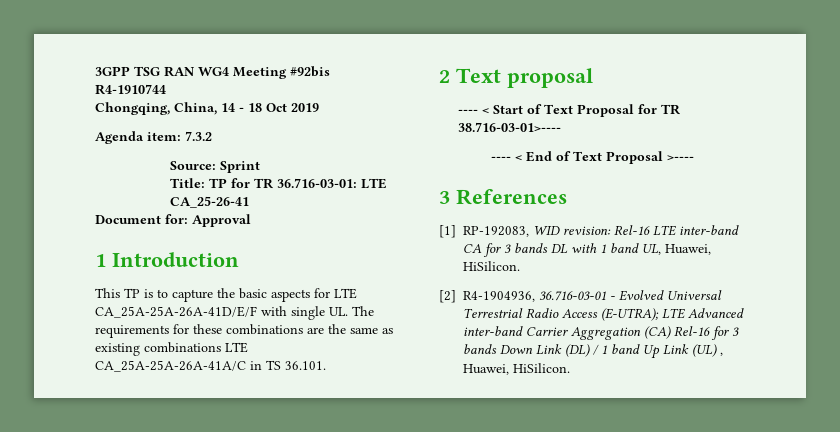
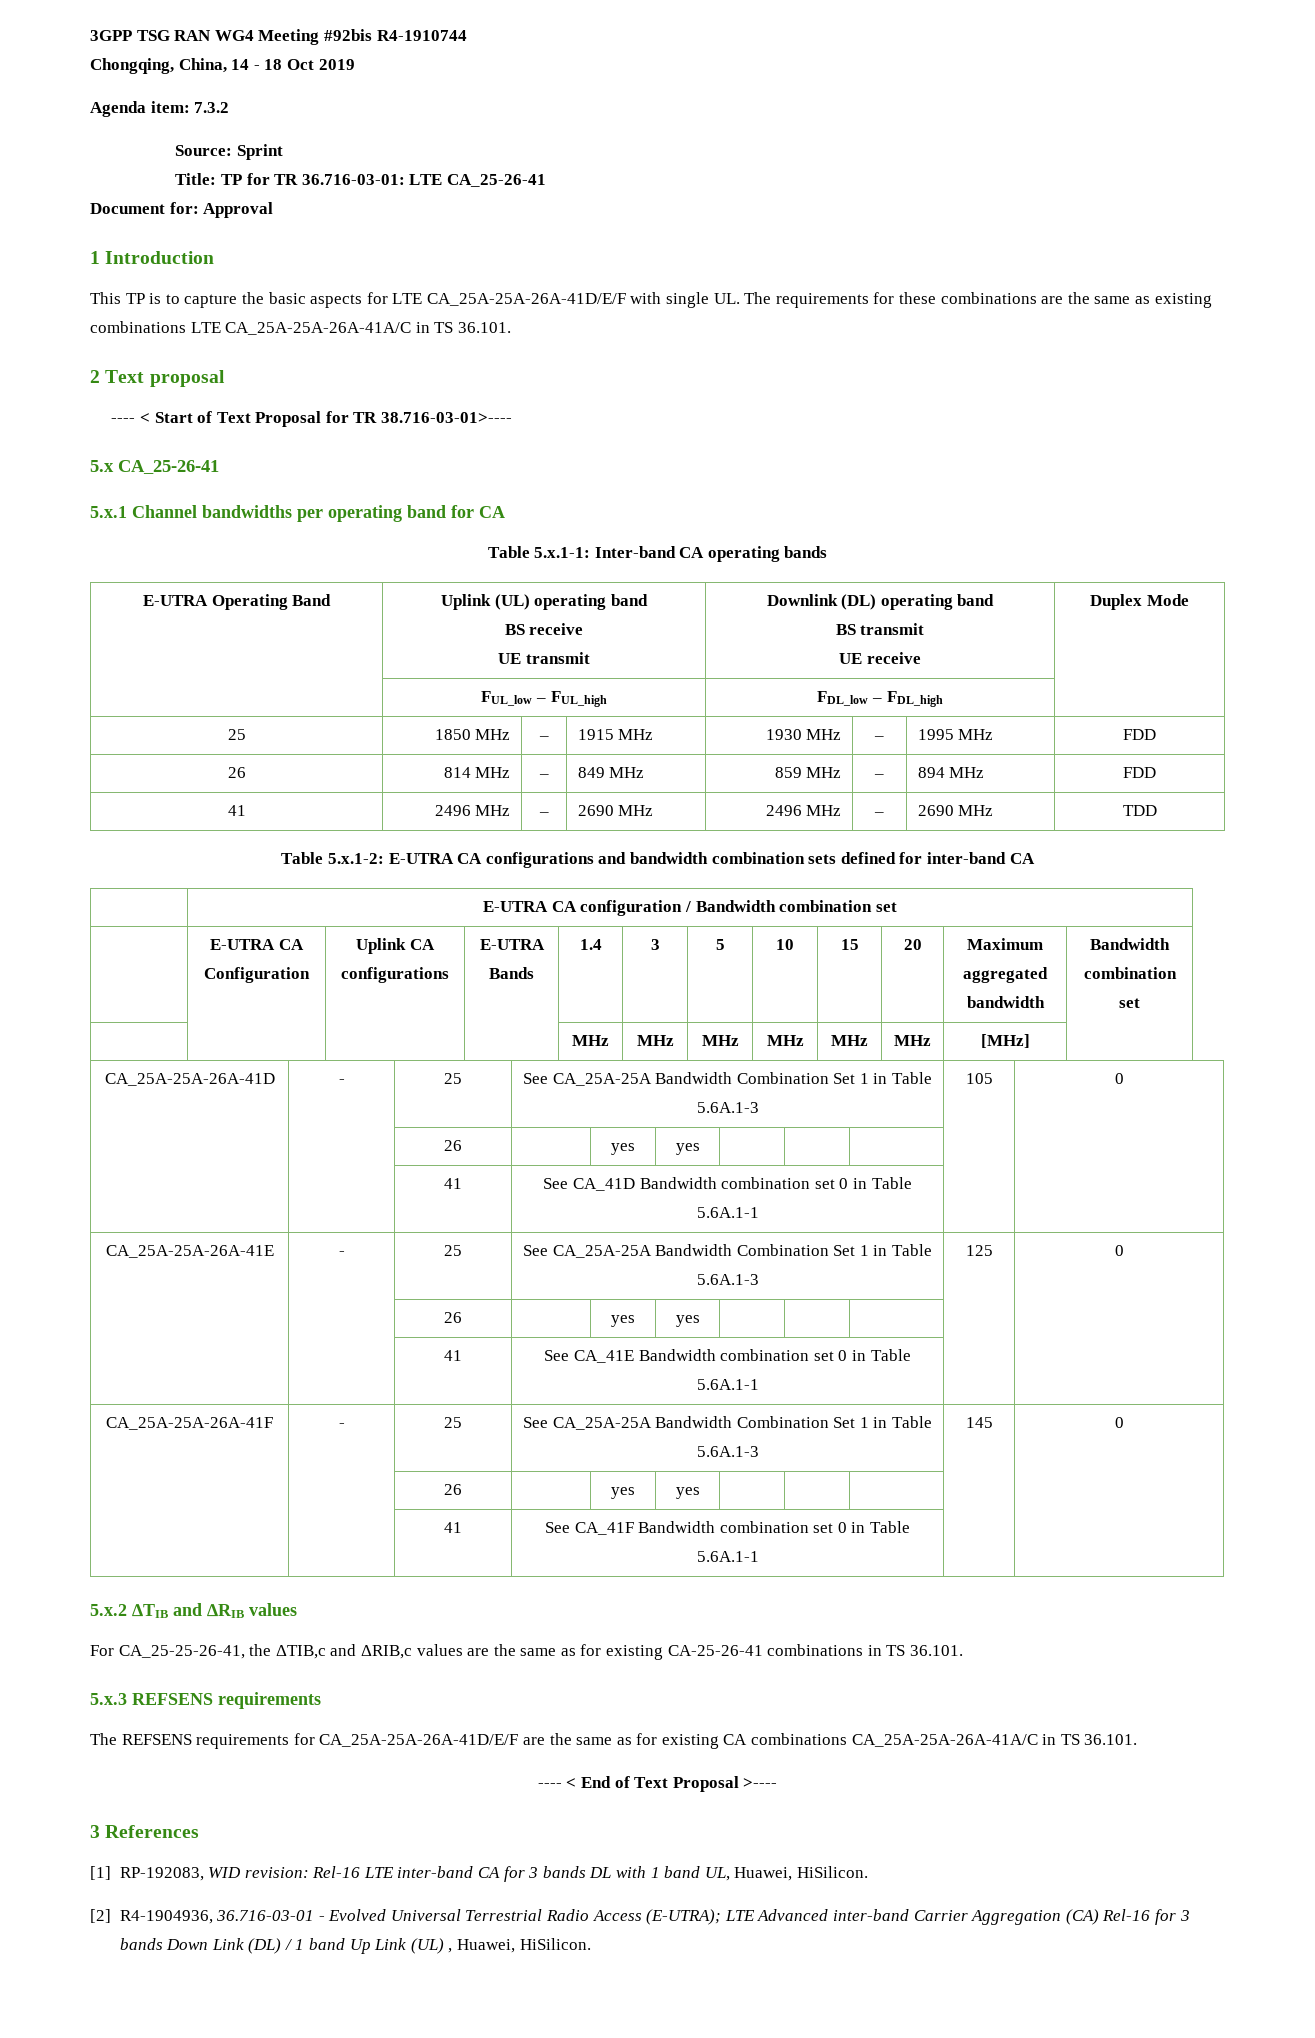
(561, 127) none -> [90,460,219,474] [90,505,505,522] [487,546,828,562] [142,594,332,610] [441,594,648,610] [504,623,584,635] [498,652,590,664] [766,594,995,610] [835,623,925,635] [839,652,921,664] [1090,594,1189,610] [481,691,607,707] [817,691,943,707] [227,729,246,740] [434,729,511,740] [538,736,549,740] [577,729,654,740] [765,729,842,740] [874,736,884,740] [917,729,994,740] [1123,729,1156,740] [227,767,246,778] [443,767,511,778] [538,774,549,778] [577,767,645,778] [774,767,842,778] [874,774,884,778] [917,767,985,778] [1123,767,1156,778] [227,805,246,816] [434,805,511,816] [538,812,549,816] [577,805,654,816] [765,805,842,816] [874,812,884,816] [917,805,994,816] [1122,805,1157,816] [281,852,1035,868] [483,900,897,916] [210,939,304,950] [204,967,310,983] [356,938,435,954] [341,967,449,983] [479,939,545,950] [489,967,534,979] [579,939,602,950] [650,939,660,950] [715,939,725,950] [776,939,794,950] [840,939,859,950] [903,939,922,950] [967,938,1043,950] [963,967,1048,983] [966,996,1045,1008] [1090,938,1170,950] [1083,967,1177,979] [1119,998,1140,1008] [572,1035,609,1046] [636,1035,674,1046] [701,1035,739,1046] [766,1035,804,1046] [831,1035,868,1046] [894,1035,931,1046] [980,1034,1030,1048] [104,1073,275,1086] [338,1079,345,1084] [444,1073,462,1084] [522,1072,933,1086] [696,1102,759,1113] [965,1073,993,1084] [1114,1073,1124,1084] [444,1140,462,1151] [611,1143,635,1155] [675,1143,700,1155] [444,1178,462,1189] [543,1177,912,1191] [696,1207,759,1218] [105,1245,274,1258] [338,1251,345,1256] [444,1245,462,1256] [522,1244,933,1258] [696,1274,759,1285] [965,1245,993,1256] [1114,1245,1124,1256] [444,1312,462,1323] [611,1315,635,1327] [675,1315,700,1327] [444,1350,462,1361] [544,1349,911,1363] [696,1379,759,1390] [106,1417,273,1430] [338,1423,345,1428] [444,1417,462,1428] [522,1416,933,1430] [696,1446,759,1457] [965,1417,993,1428] [1114,1417,1124,1428] [444,1484,462,1495] [611,1487,635,1499] [675,1487,700,1499] [444,1522,462,1533] [544,1521,911,1535] [696,1551,759,1562] [90,1603,297,1618] [90,1644,964,1660] [90,1692,321,1709] [90,1733,1138,1749] // 5.x CA_25-26-41 // 5.x.1 Channel bandwidths per operating band for CA // Table 5.x.1-1: Inter-band CA operating bands // E-UTRA Operating Band | Uplink (UL) operating band // BS receive // UE transmit | Downlink (DL) operating band // BS transmit // UE receive | Duplex Mode // | FUL_low – FUL_high | FDL_low – FDL_high | // 25 | 1850 MHz | – | 1915 MHz | 1930 MHz | – | 1995 MHz | FDD // 26 | 814 MHz | – | 849 MHz | 859 MHz | – | 894 MHz | FDD // 41 | 2496 MHz | – | 2690 MHz | 2496 MHz | – | 2690 MHz | TDD // Table 5.x.1-2: E-UTRA CA configurations and bandwidth combination sets defined for inter-band CA // | E-UTRA CA configuration / Bandwidth combination set // | E-UTRA CA Configuration | Uplink CA configurations | E-UTRA Bands | 1.4 | 3 | 5 | 10 | 15 | 20 | Maximum aggregated bandwidth | Bandwidth combination set // | | | | MHz | MHz | MHz | MHz | MHz | MHz | [MHz] | // CA_25A-25A-26A-41D | - | 25 | See CA_25A-25A Bandwidth Combination Set 1 in Table 5.6A.1-3 | 105 | 0 // | | 26 | | yes | yes | | | | | // | | 41 | See CA_41D Bandwidth combination set 0 in Table 5.6A.1-1 | | // CA_25A-25A-26A-41E | - | 25 | See CA_25A-25A Bandwidth Combination Set 1 in Table 5.6A.1-3 | 125 | 0 // | | 26 | | yes | yes | | | | | // | | 41 | See CA_41E Bandwidth combination set 0 in Table 5.6A.1-1 | | // CA_25A-25A-26A-41F | - | 25 | See CA_25A-25A Bandwidth Combination Set 1 in Table 5.6A.1-3 | 145 | 0 // | | 26 | | yes | yes | | | | | // | | 41 | See CA_41F Bandwidth combination set 0 in Table 5.6A.1-1 | | // 5.x.2 ∆TIB and ∆RIB values // For CA_25-25-26-41, the ΔTIB,c and ΔRIB,c values are the same as for existing CA-25-26-41 combinations in TS 36.101. // 5.x.3 REFSENS requirements // The REFSENS requirements for CA_25A-25A-26A-41D/E/F are the same as for existing CA combinations CA_25A-25A-26A-41A/C in TS 36.101.

